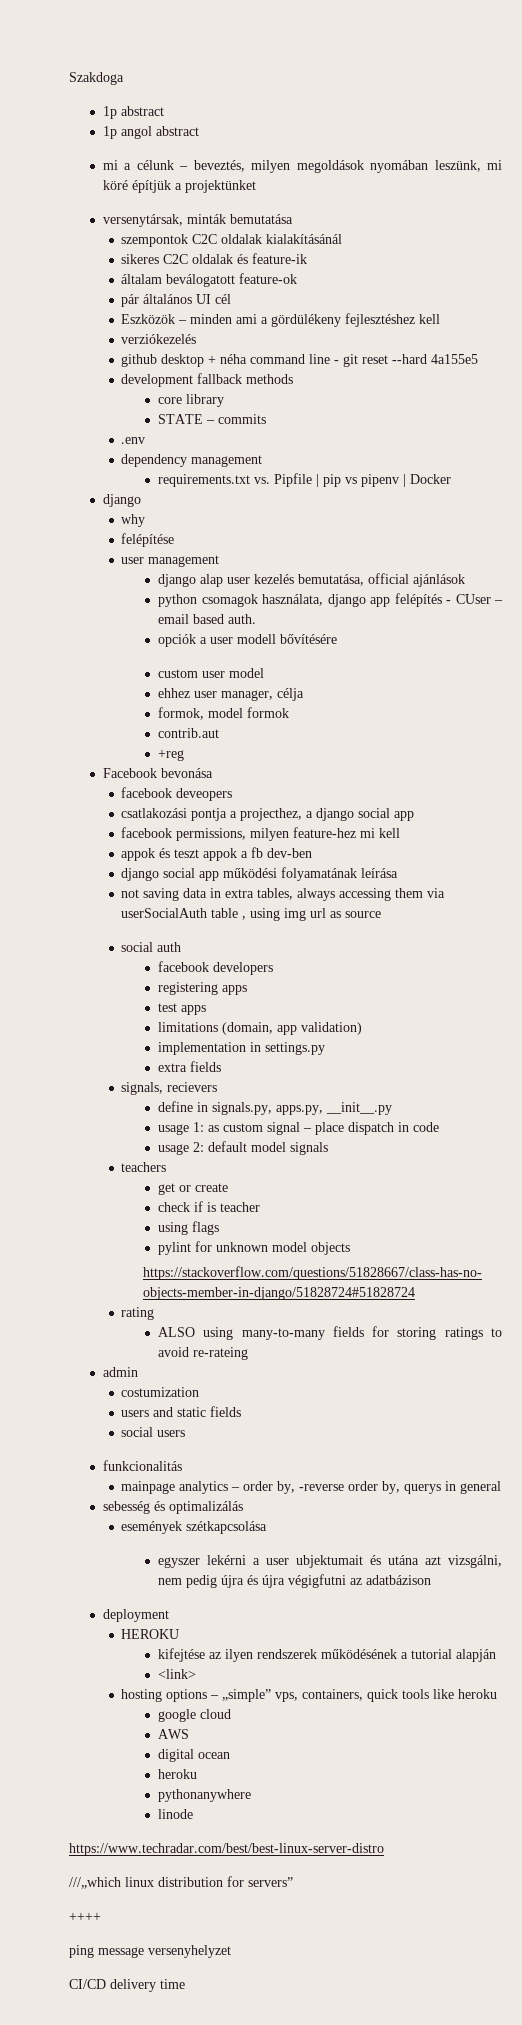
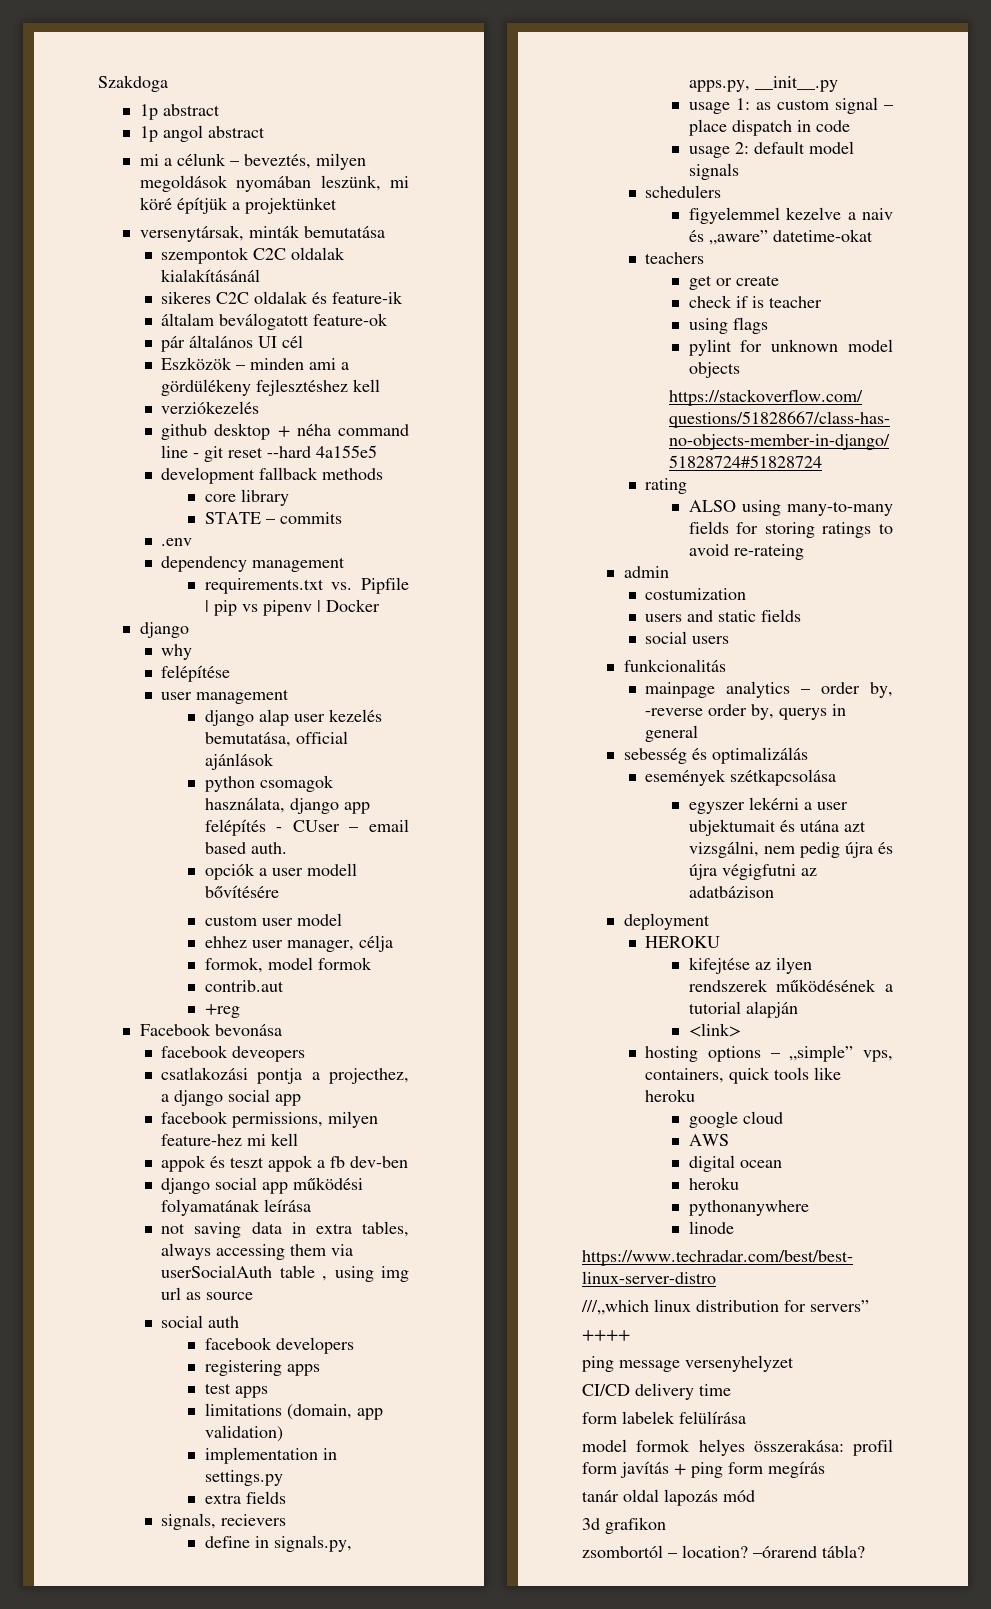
(329, 1148) none -> [645,185,722,198] [688,207,893,224] [688,229,873,245] // schedulers // figyelemmel kezelve a naiv és „aware” datetime-okat
(185, 1984) none -> [582,1411,746,1424] [582,1439,893,1456] [582,1461,825,1478] [582,1489,755,1506] [582,1517,666,1534] [582,1545,865,1558] // form labelek felülírása // model formok helyes összerakása: profil form javítás + ping form megírás // tanár oldal lapozás mód // 3d grafikon // zsombortól – location? –órarend tábla?

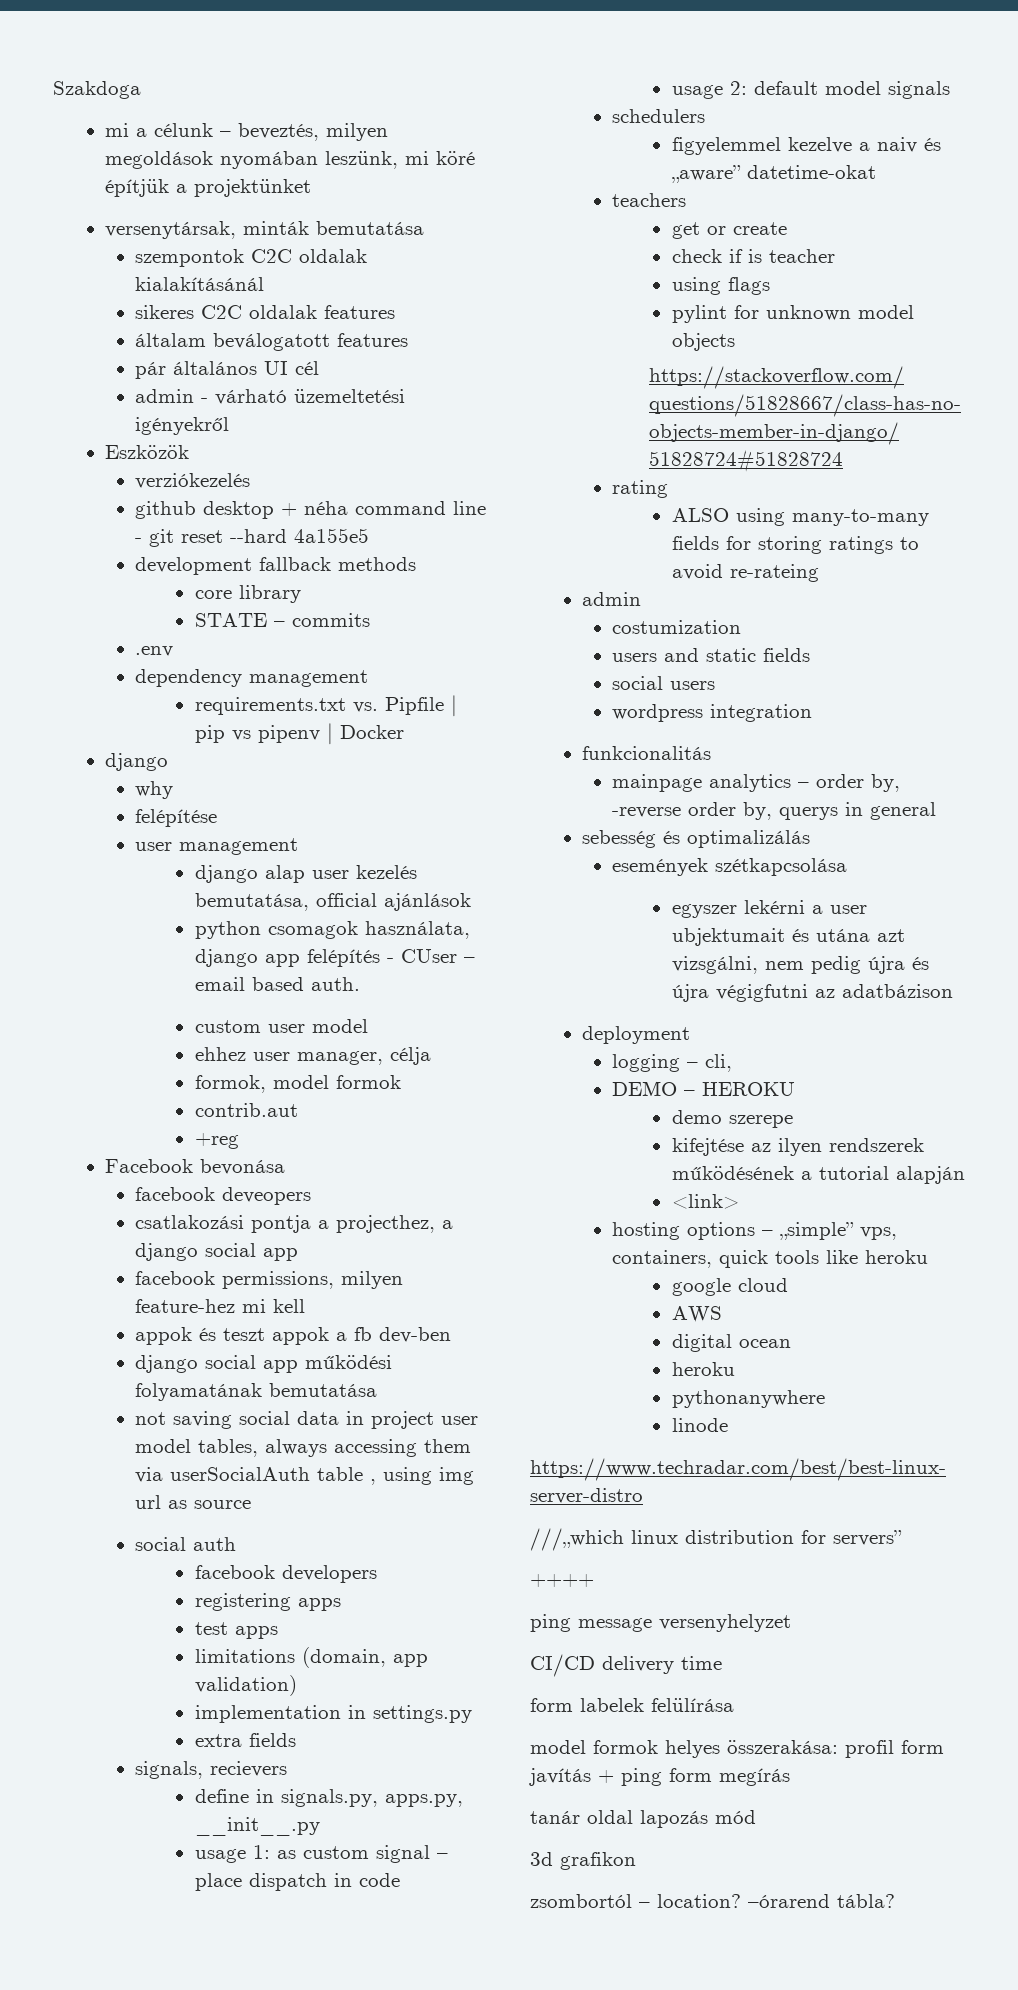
[139,104,220,120] [139,125,265,142] // 1p abstract // 1p angol abstract -> (141, 90) none
[312,291,404,304] és feature-ik -> [324,305,396,319] features
[313,313,389,326] feature-ok -> [337,333,409,347] features
[161,357,350,370] [161,379,381,396] Eszközök – minden ami a gördülékeny fejlesztéshez kell -> [135,389,406,405] [135,417,230,435] [105,445,190,459] admin - várható üzemeltetési igényekről // Eszközök
[204,863,357,880] [204,885,279,898] // opciók a user modell bővítésére -> (360, 984) none
[264,1199,312,1212] leírása -> [269,1383,378,1397] bemutatása
(242, 1230) none -> [239,1411,291,1425] social
[315,1223,352,1234] extra -> [371,1411,479,1429] [135,1439,192,1453] project user model
(730, 640) none -> [612,704,813,722] // wordpress integration
(710, 921) none -> [612,1054,733,1072] [612,1081,696,1096] logging – cli, // DEMO –
(721, 942) none -> [671,1110,793,1128] // demo szerepe

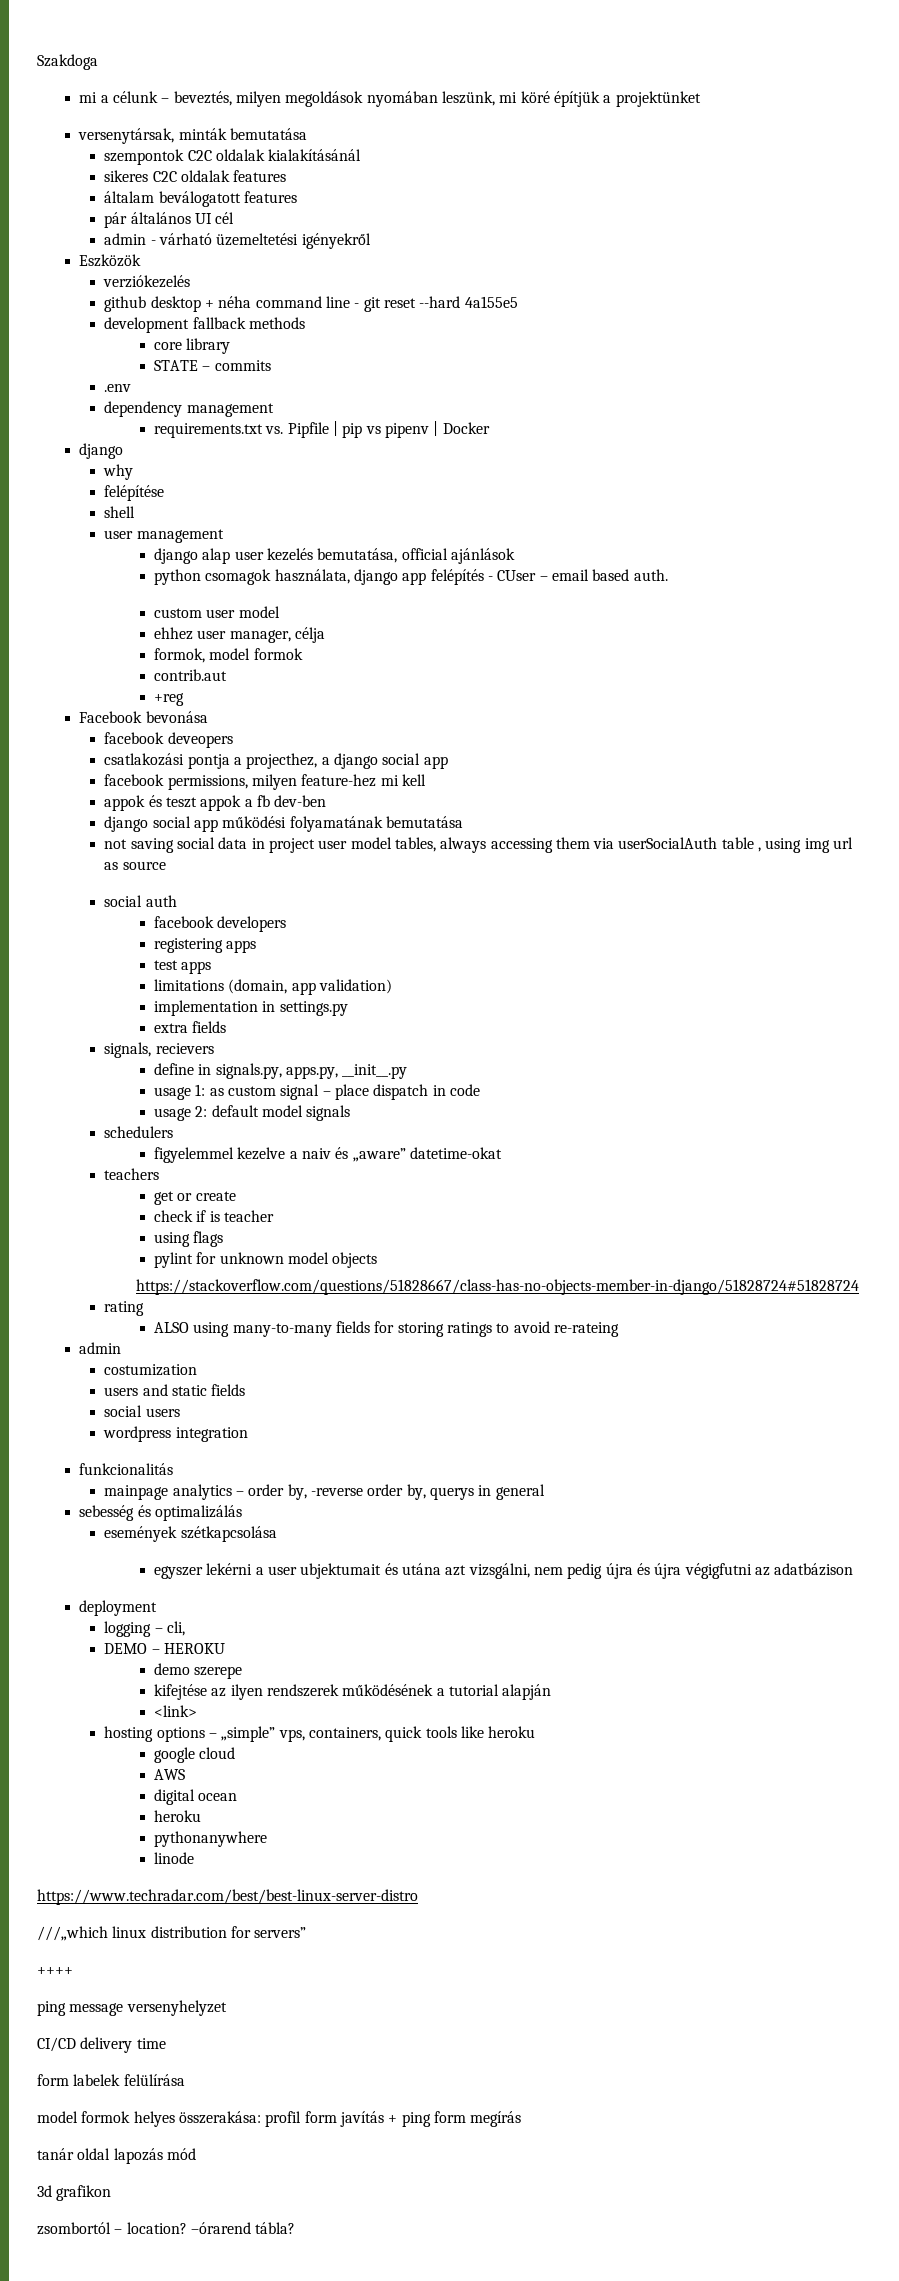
(218, 818) none -> [104,506,136,518] // shell

